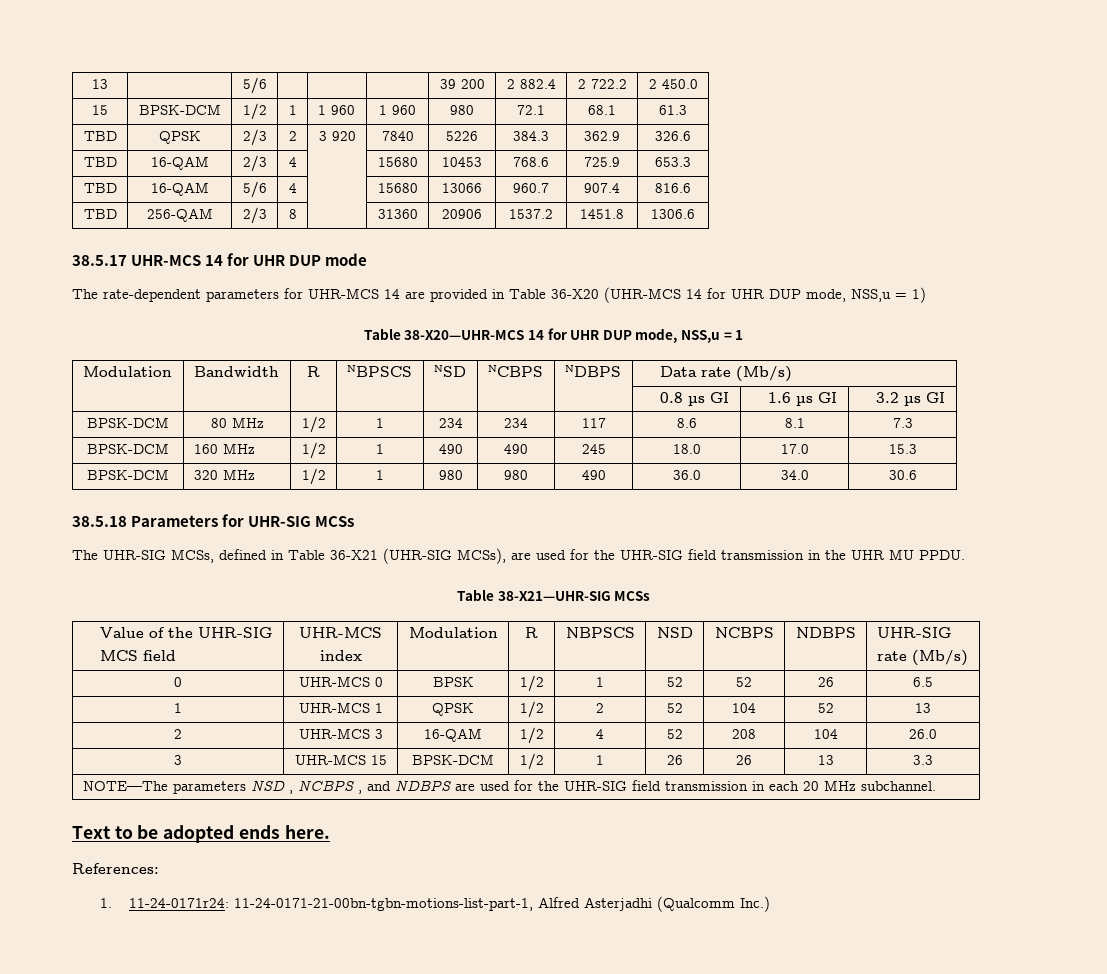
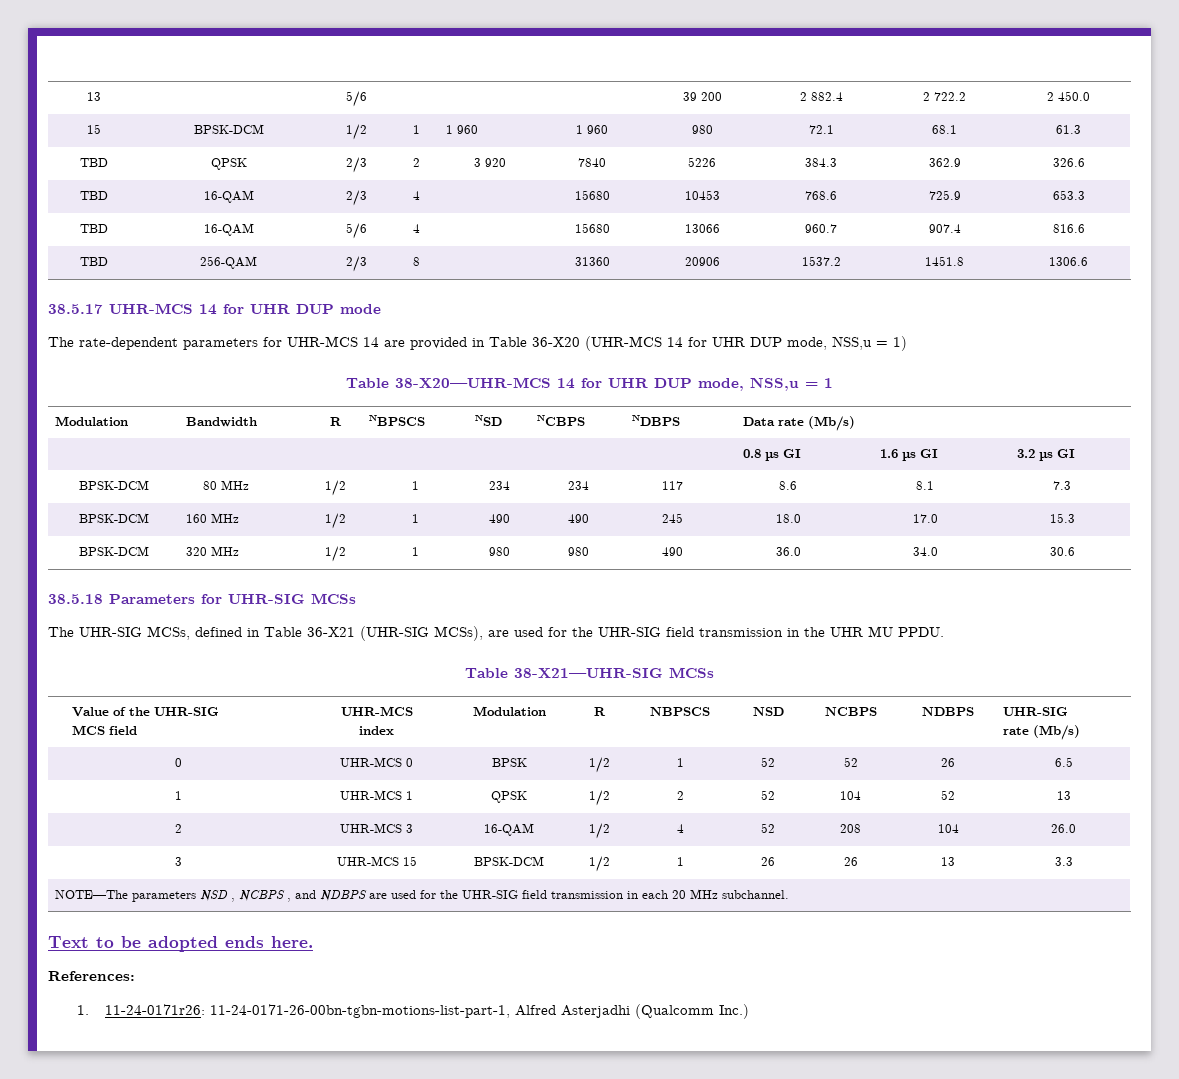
[128,898,533,911] 11-24-0171r24: 11-24-0171-21-00bn-tgbn-motions-list-part-1, -> [105,1004,511,1018] 11-24-0171r26: 11-24-0171-26-00bn-tgbn-motions-list-part-1,

